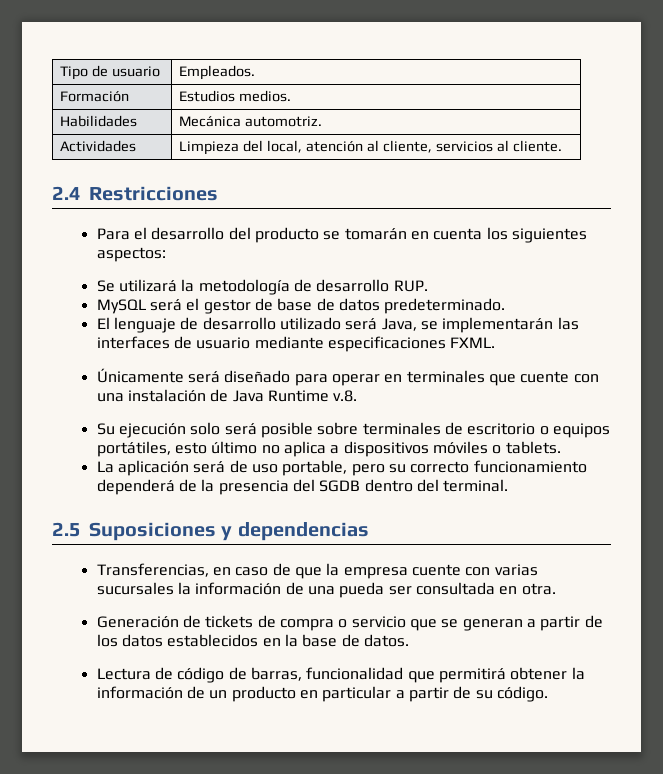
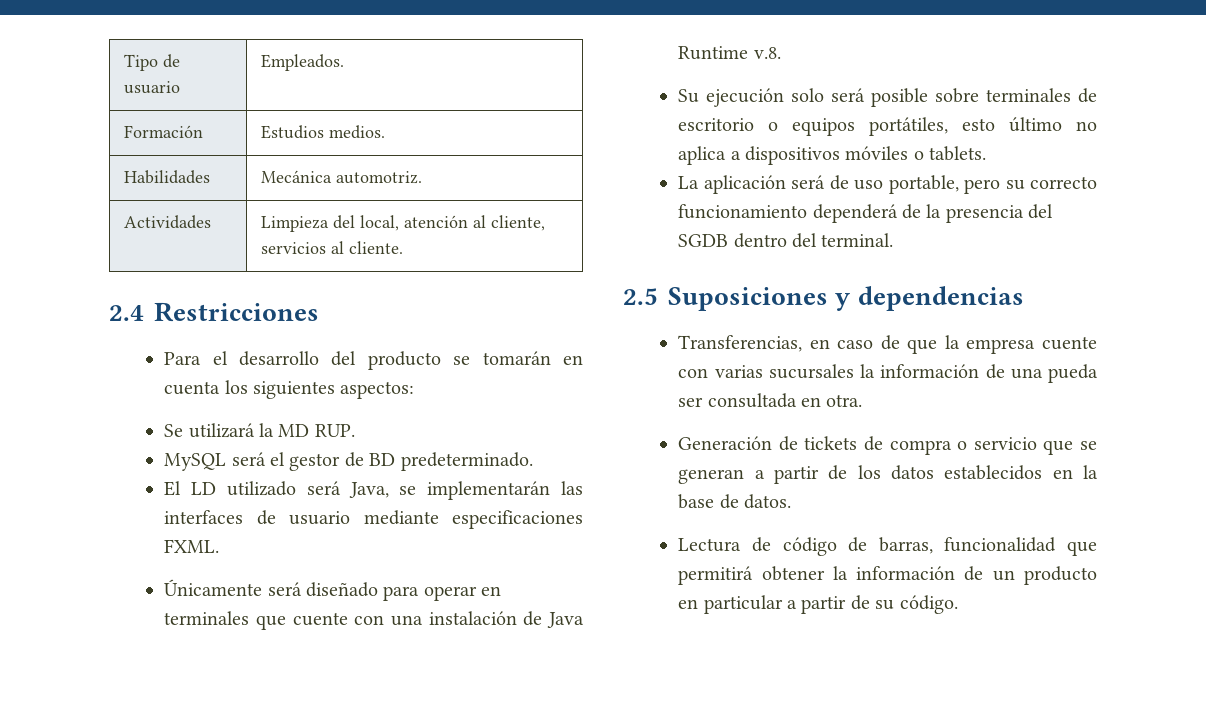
[198,279,390,295] metodología de desarrollo -> [278,424,310,437] MD
[277,298,381,311] base de datos -> [369,453,396,466] BD
[114,317,276,333] lenguaje de desarrollo -> [191,482,217,495] LD

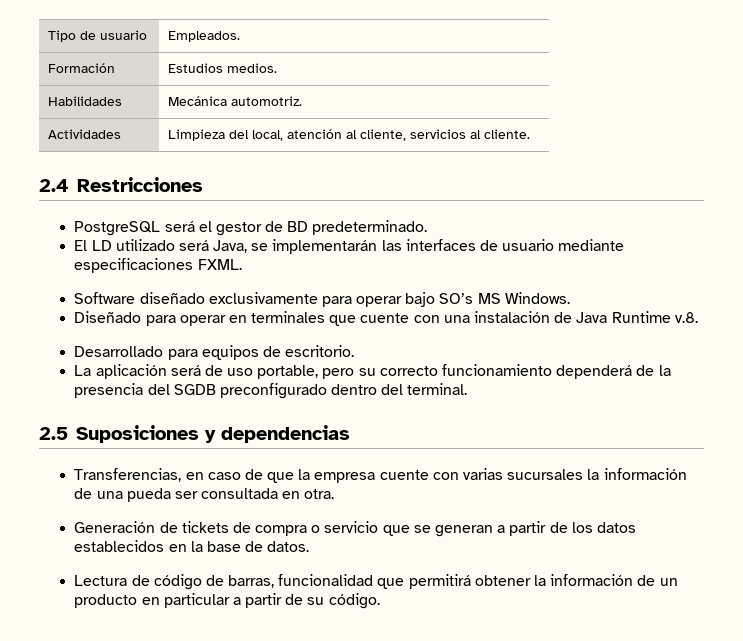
[164,351,583,370] [164,380,415,399] [164,423,355,438] [164,453,227,471] Para el desarrollo del producto se tomarán en cuenta los siguientes aspectos: // Se utilizará la MD RUP. // MySQL -> [74,221,161,236] PostgreSQL
[164,579,379,597] Únicamente será diseñado -> [74,292,570,307] [74,311,142,323] Software diseñado exclusivamente para operar bajo SO’s MS Windows. // Diseñado
[678,88,1097,107] [678,117,1097,136] [678,146,987,165] Su ejecución solo será posible sobre terminales de escritorio o equipos portátiles, esto último no aplica a dispositivos móviles o tablets. -> [74,345,355,360] Desarrollado para equipos de escritorio.
(729, 240) none -> [219,383,327,399] preconfigurado

